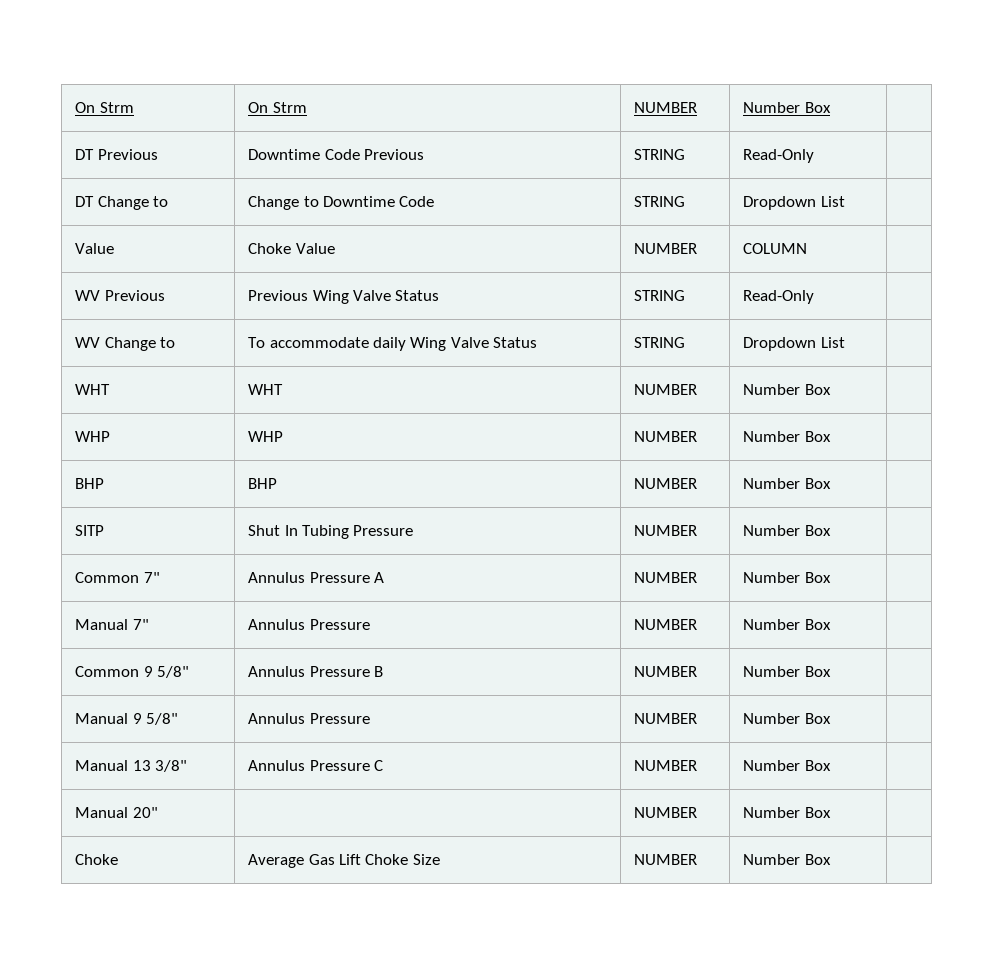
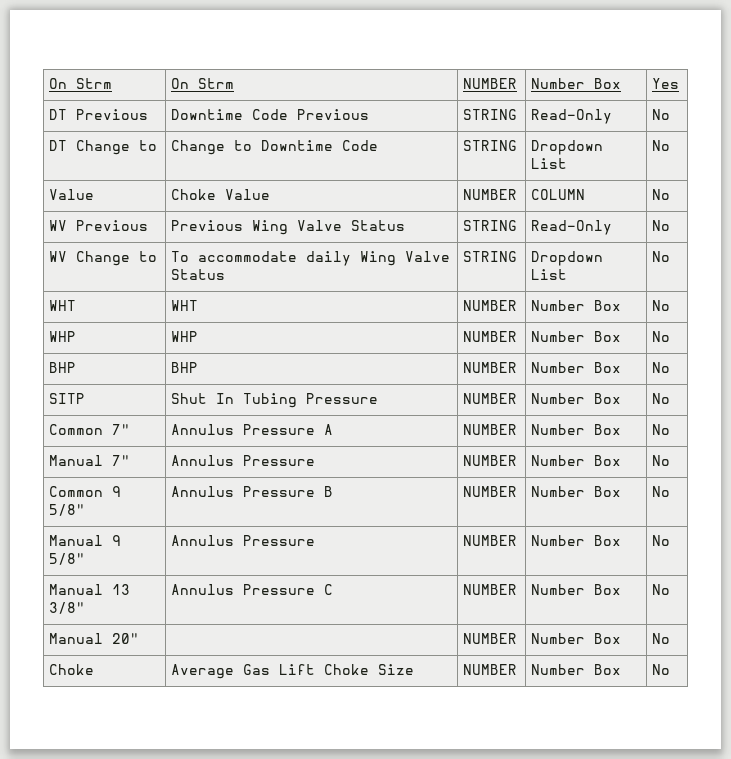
(831, 107) none -> [652,78,680,89] Yes
(815, 156) none -> [652,109,671,120] No
(845, 201) none -> [652,140,671,151] No
(808, 248) none -> [652,189,671,200] No
(815, 297) none -> [652,220,671,231] No
(845, 342) none -> [652,251,671,262] No
(831, 389) none -> [652,300,671,311] No
(831, 436) none -> [652,331,671,342] No
(831, 483) none -> [652,362,671,373] No
(831, 530) none -> [652,393,671,404] No
(831, 577) none -> [652,424,671,435] No
(831, 624) none -> [652,455,671,466] No
(831, 671) none -> [652,486,671,497] No
(831, 718) none -> [652,535,671,546] No
(831, 765) none -> [652,584,671,595] No
(831, 812) none -> [652,633,671,644] No
(831, 859) none -> [652,664,671,675] No

